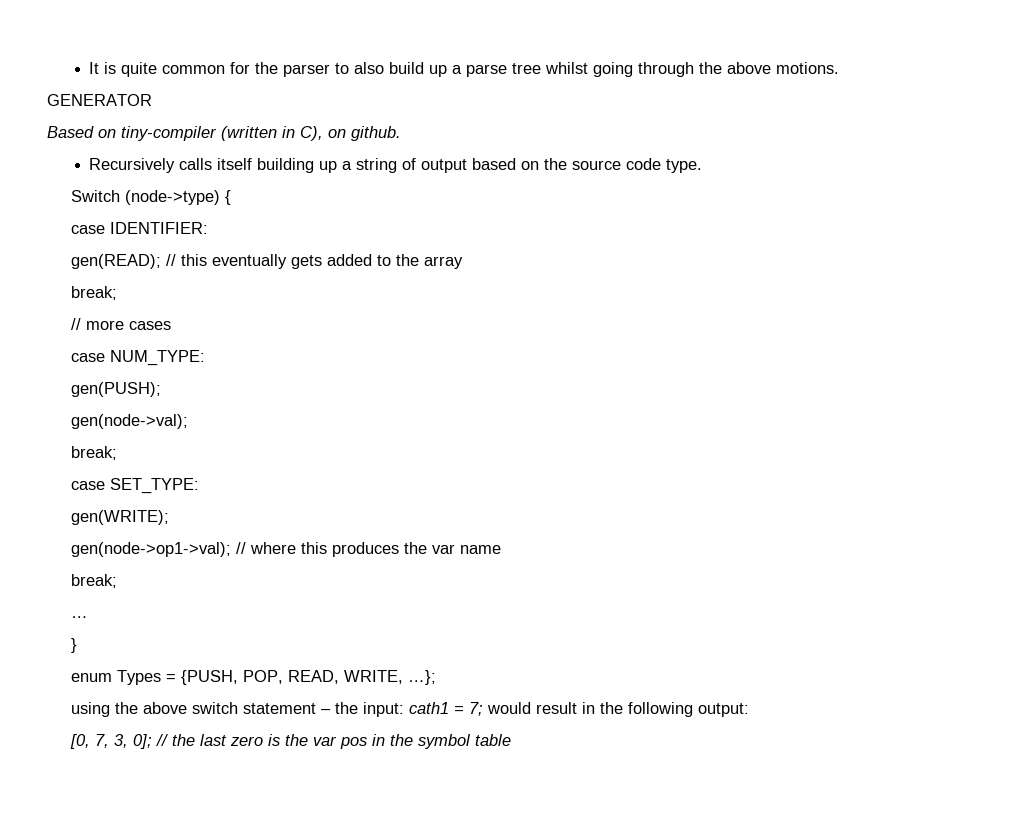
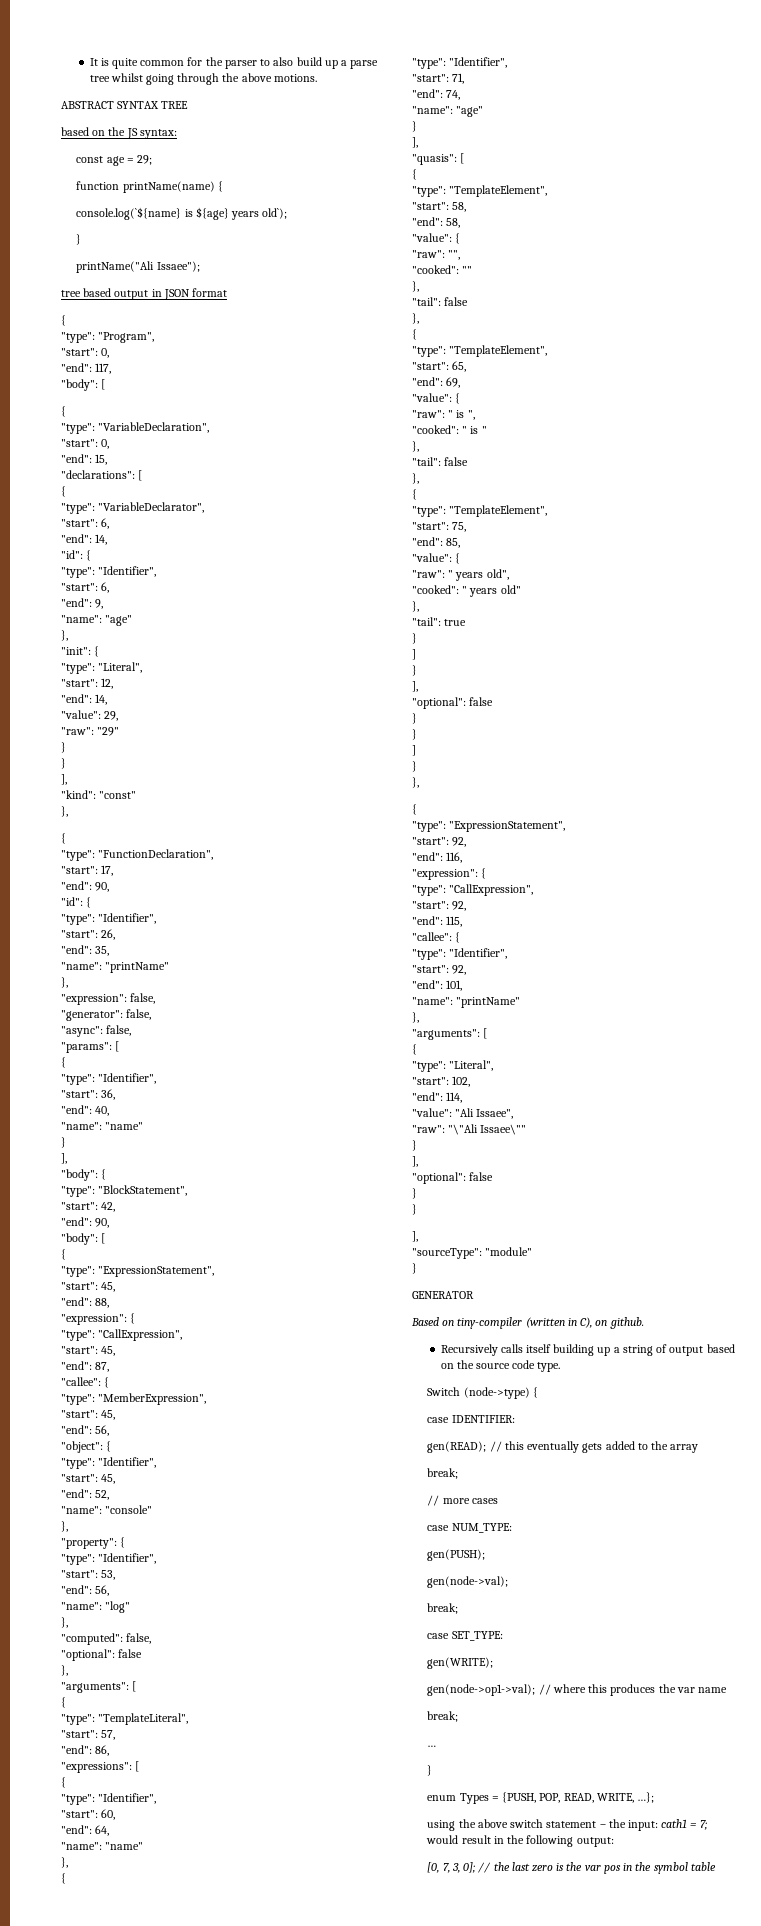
(840, 68) none -> [61,101,189,109] [61,127,177,139] [76,155,153,166] [76,181,223,193] [76,207,288,220] [76,234,82,245] [76,261,200,273] [61,288,228,300] [61,315,66,326] [61,332,155,343] [61,348,110,358] [61,363,112,374] [61,379,106,391] [61,406,66,417] [61,422,210,434] [61,439,110,449] [61,454,108,465] [61,470,143,481] [61,486,66,497] [61,502,205,514] [61,518,110,529] [61,534,108,545] [61,550,92,561] [61,566,157,578] [61,582,110,593] [61,598,104,609] [61,615,133,626] [61,630,68,641] [61,646,100,657] [61,662,143,674] [61,678,114,689] [61,694,108,705] [61,710,119,721] [61,727,120,736] [61,742,66,753] [61,758,66,769] [61,774,67,785] [61,790,137,799] [61,806,68,817] [61,833,66,844] [61,849,214,861] [61,865,114,876] [61,881,110,892] [61,897,92,908] [61,913,157,925] [61,929,116,940] [61,945,110,956] [61,962,170,973] [61,977,68,988] [61,993,156,1005] [61,1009,152,1021] [61,1025,132,1037] [61,1041,120,1053] [61,1057,66,1068] [61,1073,157,1085] [61,1089,116,1100] [61,1105,110,1116] [61,1122,144,1130] [61,1137,66,1148] [61,1153,67,1164] [61,1169,107,1181] [61,1185,188,1197] [61,1202,116,1212] [61,1217,110,1228] [61,1233,106,1245] [61,1249,66,1260] [61,1266,215,1277] [61,1282,116,1292] [61,1297,110,1308] [61,1313,136,1325] [61,1329,183,1341] [61,1346,116,1356] [61,1361,110,1372] [61,1377,110,1388] [61,1393,207,1405] [61,1410,116,1420] [61,1425,110,1436] [61,1441,112,1453] [61,1457,157,1469] [61,1474,116,1484] [61,1489,110,1500] [61,1505,153,1514] [61,1521,68,1532] [61,1537,126,1549] [61,1553,157,1565] [61,1570,116,1580] [61,1585,110,1596] [61,1601,131,1613] [61,1617,68,1628] [61,1633,152,1645] [61,1649,143,1661] [61,1665,68,1676] [61,1681,137,1693] [61,1697,66,1708] [61,1713,189,1725] [61,1730,116,1740] [61,1745,110,1756] [61,1761,140,1773] [61,1777,66,1788] [61,1793,157,1805] [61,1809,116,1820] [61,1825,110,1836] [61,1842,144,1850] [61,1857,68,1868] [61,1873,66,1884] [412,57,508,69] [412,73,465,84] [412,89,461,100] [412,106,484,117] [412,121,417,132] [412,137,418,148] [412,153,465,165] [412,169,417,180] [412,185,548,197] [412,202,467,212] [412,217,461,228] [412,233,461,244] [412,250,461,260] [412,265,473,274] [412,281,419,292] [412,297,469,306] [412,313,419,324] [412,329,417,340] [412,345,548,357] [412,361,467,372] [412,377,461,388] [412,393,461,404] [412,410,475,420] [412,425,487,434] [412,441,419,452] [412,457,469,466] [412,473,419,484] [412,489,417,500] [412,505,548,517] [412,522,467,532] [412,537,461,548] [412,553,461,564] [412,569,509,581] [412,585,521,597] [412,601,419,612] [412,617,467,626] [412,633,417,644] [412,649,416,660] [412,665,417,676] [412,681,418,692] [412,697,494,709] [412,713,417,724] [412,729,417,740] [412,745,416,756] [412,761,417,772] [412,777,419,788] [412,804,417,815] [412,821,566,832] [412,837,467,847] [412,852,463,863] [412,868,487,880] [412,884,534,896] [412,901,467,911] [412,916,463,927] [412,932,461,943] [412,948,508,960] [412,965,467,975] [412,980,463,991] [412,997,521,1008] [412,1012,419,1023] [412,1028,488,1040] [412,1044,417,1055] [412,1060,494,1072] [412,1076,471,1087] [412,1092,463,1103] [412,1108,514,1119] [412,1124,527,1135] [412,1140,417,1151] [412,1156,418,1167] [412,1172,494,1184] [412,1188,417,1199] [412,1204,417,1215] [412,1231,418,1242] [412,1247,533,1259] [412,1263,417,1274] // ABSTRACT SYNTAX TREE // based on the JS syntax: // const age = 29; // function printName(name) { // console.log(`${name} is ${age} years old`); // } // printName("Ali Issaee"); // tree based output in JSON format // { // "type": "Program", // "start": 0, // "end": 117, // "body": [ // { // "type": "VariableDeclaration", // "start": 0, // "end": 15, // "declarations": [ // { // "type": "VariableDeclarator", // "start": 6, // "end": 14, // "id": { // "type": "Identifier", // "start": 6, // "end": 9, // "name": "age" // }, // "init": { // "type": "Literal", // "start": 12, // "end": 14, // "value": 29, // "raw": "29" // } // } // ], // "kind": "const" // }, // { // "type": "FunctionDeclaration", // "start": 17, // "end": 90, // "id": { // "type": "Identifier", // "start": 26, // "end": 35, // "name": "printName" // }, // "expression": false, // "generator": false, // "async": false, // "params": [ // { // "type": "Identifier", // "start": 36, // "end": 40, // "name": "name" // } // ], // "body": { // "type": "BlockStatement", // "start": 42, // "end": 90, // "body": [ // { // "type": "ExpressionStatement", // "start": 45, // "end": 88, // "expression": { // "type": "CallExpression", // "start": 45, // "end": 87, // "callee": { // "type": "MemberExpression", // "start": 45, // "end": 56, // "object": { // "type": "Identifier", // "start": 45, // "end": 52, // "name": "console" // }, // "property": { // "type": "Identifier", // "start": 53, // "end": 56, // "name": "log" // }, // "computed": false, // "optional": false // }, // "arguments": [ // { // "type": "TemplateLiteral", // "start": 57, // "end": 86, // "expressions": [ // { // "type": "Identifier", // "start": 60, // "end": 64, // "name": "name" // }, // { // "type": "Identifier", // "start": 71, // "end": 74, // "name": "age" // } // ], // "quasis": [ // { // "type": "TemplateElement", // "start": 58, // "end": 58, // "value": { // "raw": "", // "cooked": "" // }, // "tail": false // }, // { // "type": "TemplateElement", // "start": 65, // "end": 69, // "value": { // "raw": " is ", // "cooked": " is " // }, // "tail": false // }, // { // "type": "TemplateElement", // "start": 75, // "end": 85, // "value": { // "raw": " years old", // "cooked": " years old" // }, // "tail": true // } // ] // } // ], // "optional": false // } // } // ] // } // }, // { // "type": "ExpressionStatement", // "start": 92, // "end": 116, // "expression": { // "type": "CallExpression", // "start": 92, // "end": 115, // "callee": { // "type": "Identifier", // "start": 92, // "end": 101, // "name": "printName" // }, // "arguments": [ // { // "type": "Literal", // "start": 102, // "end": 114, // "value": "Ali Issaee", // "raw": "\"Ali Issaee\"" // } // ], // "optional": false // } // } // ], // "sourceType": "module" // }

